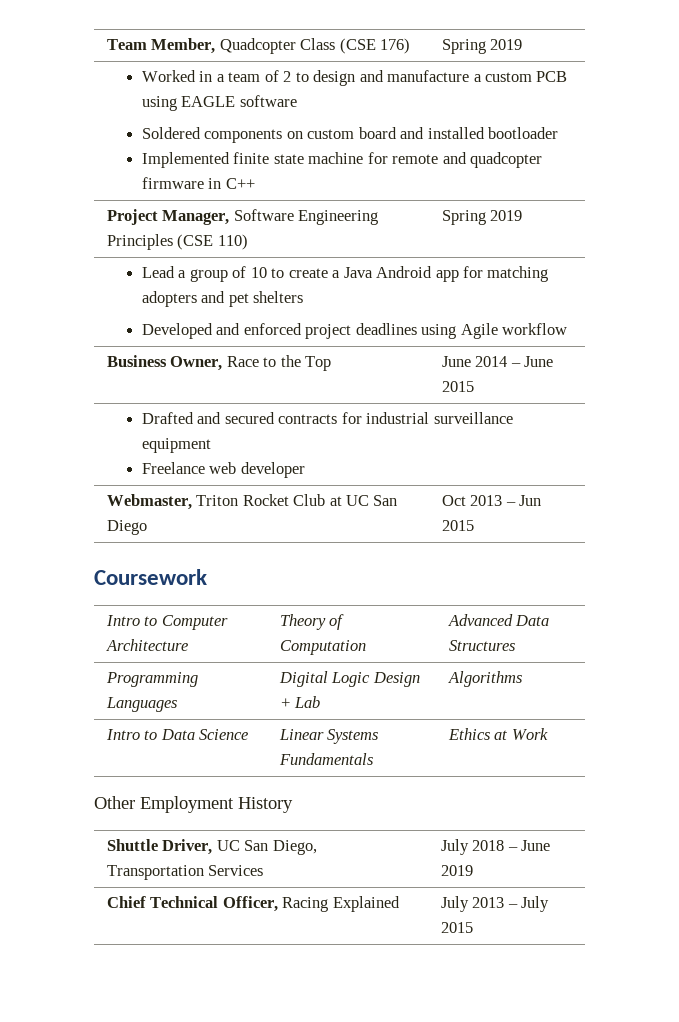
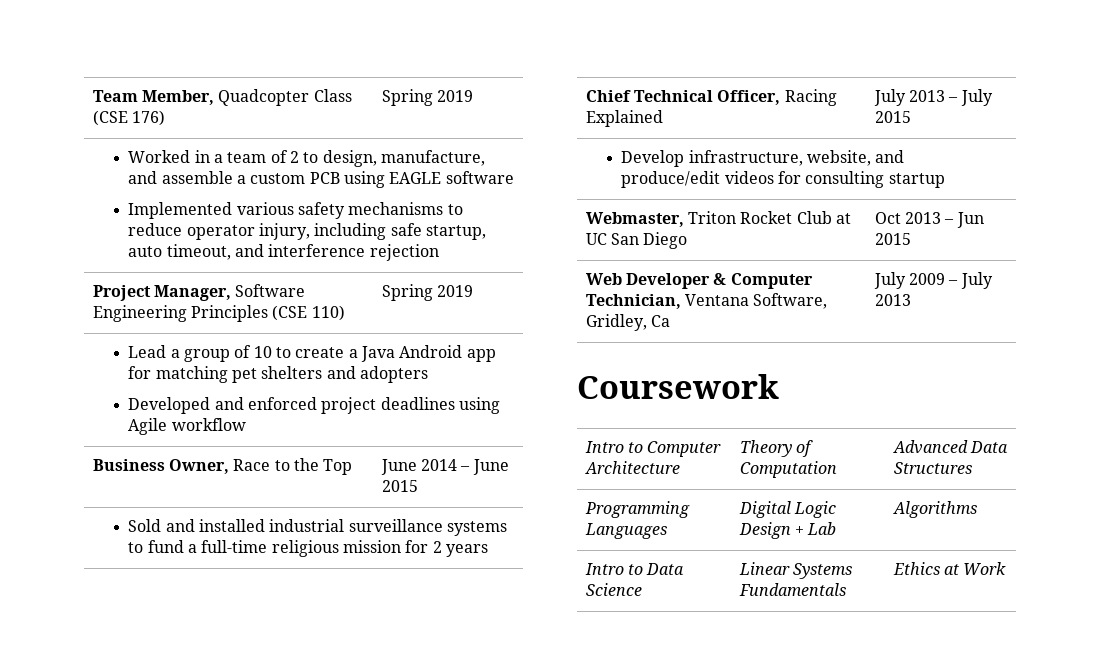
[313,70,470,86] design and manufacture -> [322,150,485,167] [128,171,233,184] design, manufacture, and assemble
[141,127,559,143] [141,152,543,168] [141,177,255,189] Soldered components on custom board and installed bootloader // Implemented finite state machine for remote and quadcopter firmware in C++ -> [128,202,463,219] [128,223,486,240] [128,244,439,261] Implemented various safety mechanisms to reduce operator injury, including safe startup, auto timeout, and interference rejection
[141,291,226,307] adopters and -> (228, 374) none
(304, 297) none -> [326,366,428,383] and adopters
[141,412,513,424] [141,438,211,453] [141,462,305,478] Drafted and secured contracts for industrial surveillance equipment // Freelance web developer -> [128,519,507,536] [128,540,488,557] [585,89,837,106] [585,110,663,127] [873,89,993,106] [874,111,911,123] [621,150,905,167] [621,171,945,188] Sold and installed industrial surveillance systems to fund a full-time religious mission for 2 years // Chief Technical Officer, Racing Explained | July 2013 – July 2015 // Develop infrastructure, website, and produce/edit videos for consulting startup
(474, 525) none -> [585,273,813,289] [585,293,828,309] [585,314,671,331] [873,272,993,289] [874,294,911,306] // Web Developer & Computer Technician, Ventana Software, Gridley, Ca | July 2009 – July 2013
[94,796,293,813] [106,839,317,855] [106,865,264,880] [440,839,551,855] [440,865,473,876] [106,896,400,912] [440,896,550,912] [440,922,473,933] // Other Employment History // Shuttle Driver, UC San Diego, Transportation Services | July 2018 – June 2019 // Chief Technical Officer, Racing Explained | July 2013 – July 2015 -> (1007, 568) none

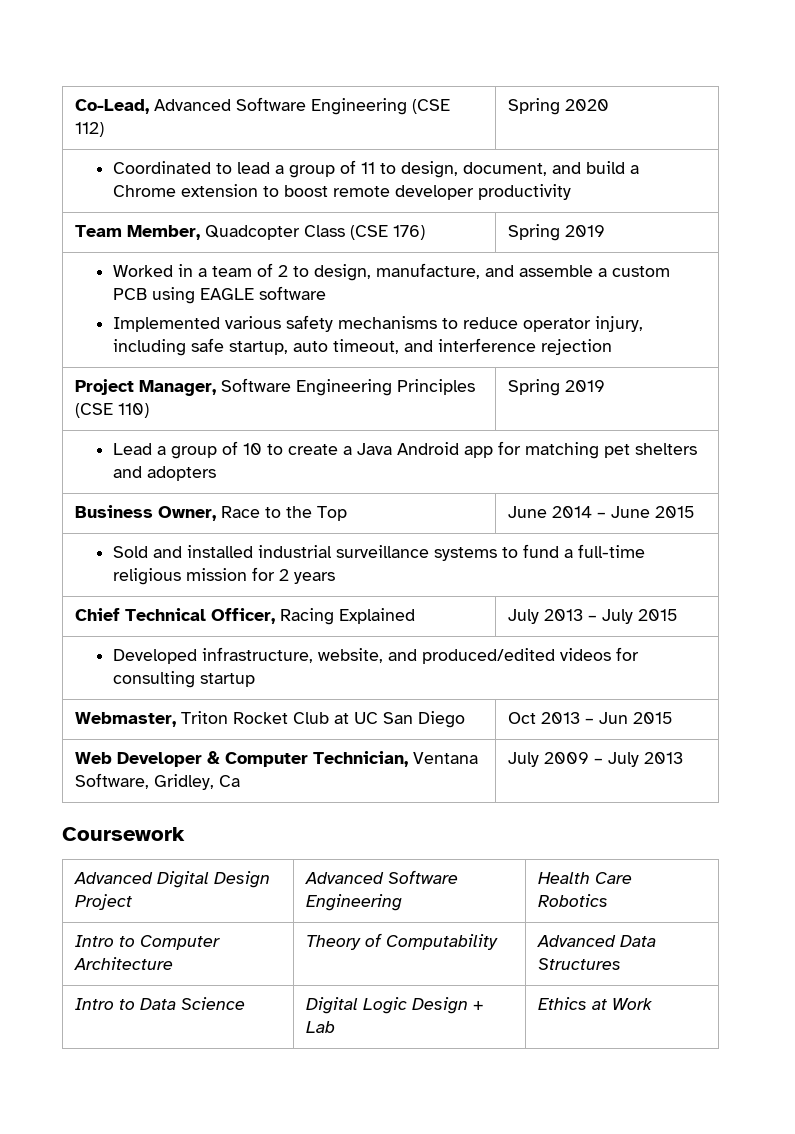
(92, 96) none -> [74,97,450,115] [74,122,104,137] [507,98,609,115] [112,160,639,178] [112,184,571,200] Co-Lead, Advanced Software Engineering (CSE 112) | Spring 2020 // Coordinated to lead a group of 11 to design, document, and build a Chrome extension to boost remote developer productivity //
[128,397,500,414] [128,418,246,435] // Developed and enforced project deadlines using Agile workflow -> (216, 473) none
[621,150,685,167] Develop -> [112,649,197,664] Developed
[621,171,721,188] produce/edit -> [421,648,555,664] produced/edited
(779, 386) none -> [73,871,270,888] [74,894,132,910] [304,870,458,884] [305,894,402,911] [537,872,632,884] [537,894,608,907] // Advanced Digital Design Project | Advanced Software Engineering | Health Care Robotics
[739,461,837,478] Computation -> [385,934,498,950] Computability
[584,501,690,518] [584,523,667,539] Programming Languages -> [74,997,245,1010] Intro to Data Science
[892,501,977,518] [584,563,685,575] [585,583,642,596] [738,562,853,579] [738,583,846,596] | Algorithms // Intro to Data Science | Linear Systems Fundamentals -> (335, 1027) none

